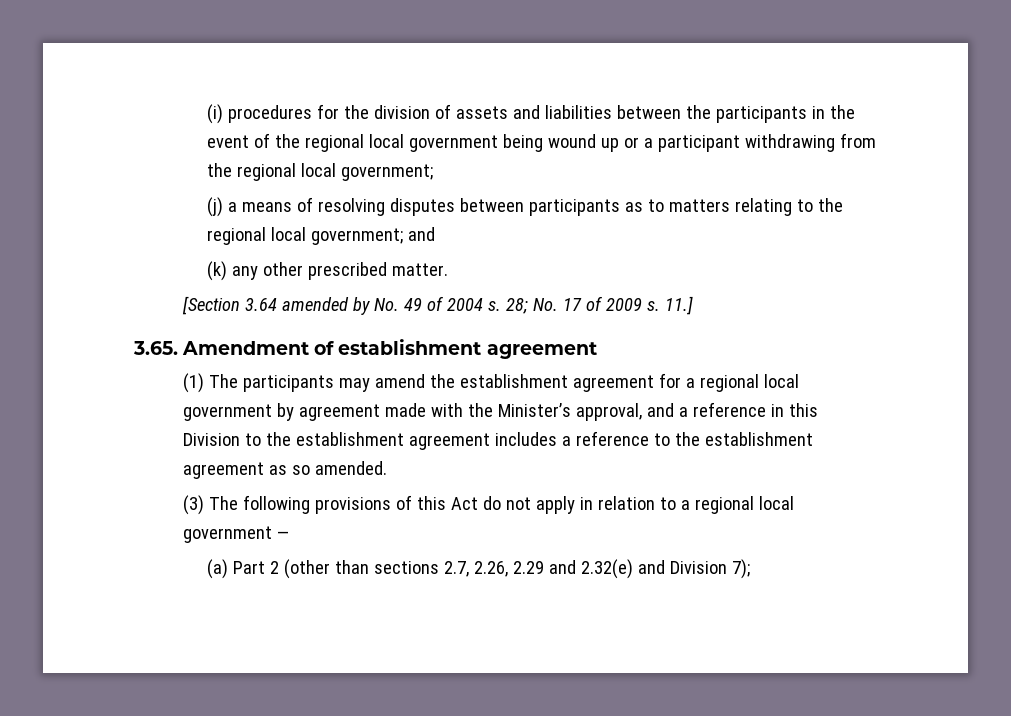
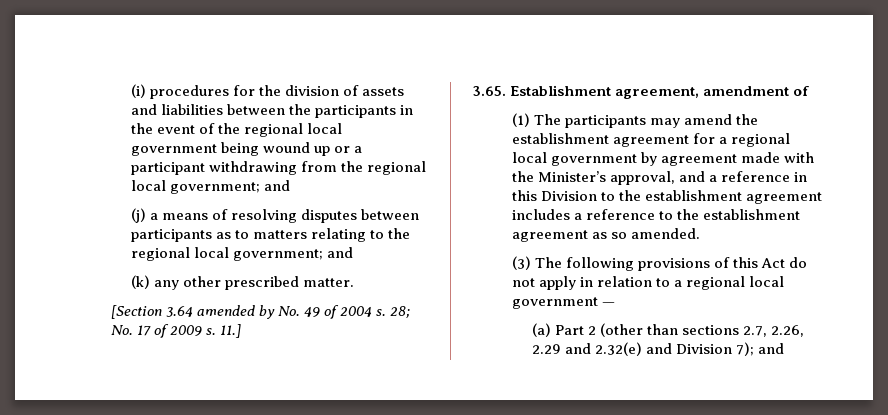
(434, 172) none -> [264,180,291,191] and
[182,339,597,359] Amendment of establishment agreement -> [510,85,810,99] Establishment agreement, amendment of
(751, 569) none -> [758,343,785,354] and

